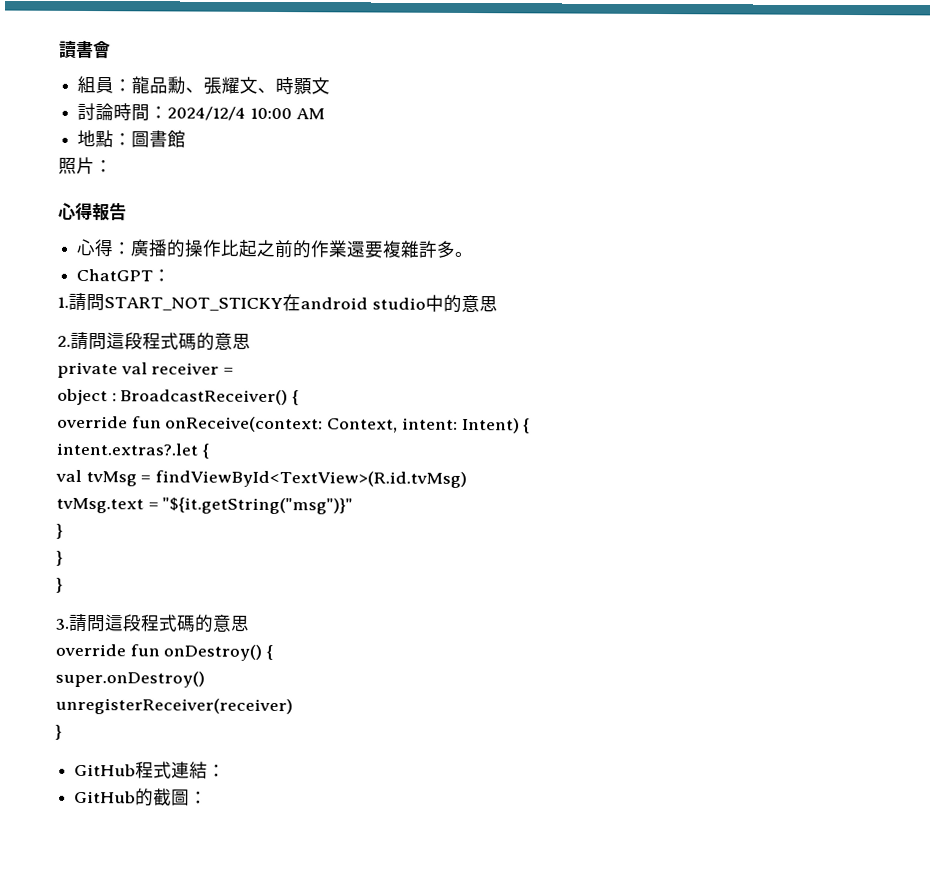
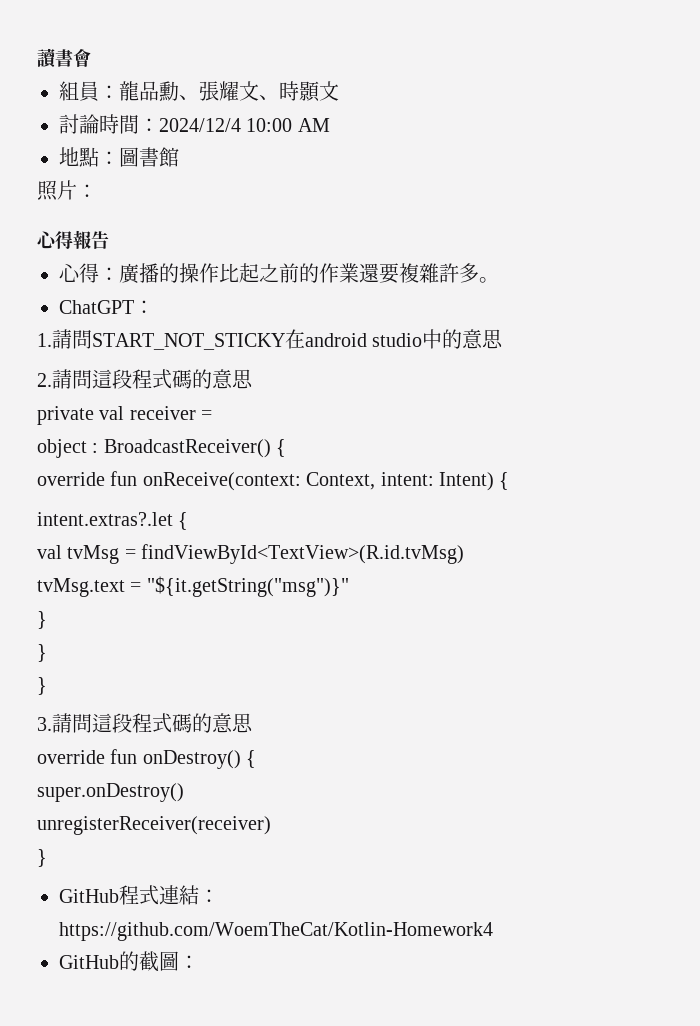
(227, 770) none -> [59,922,493,941] https://github.com/WoemTheCat/Kotlin-Homework4

